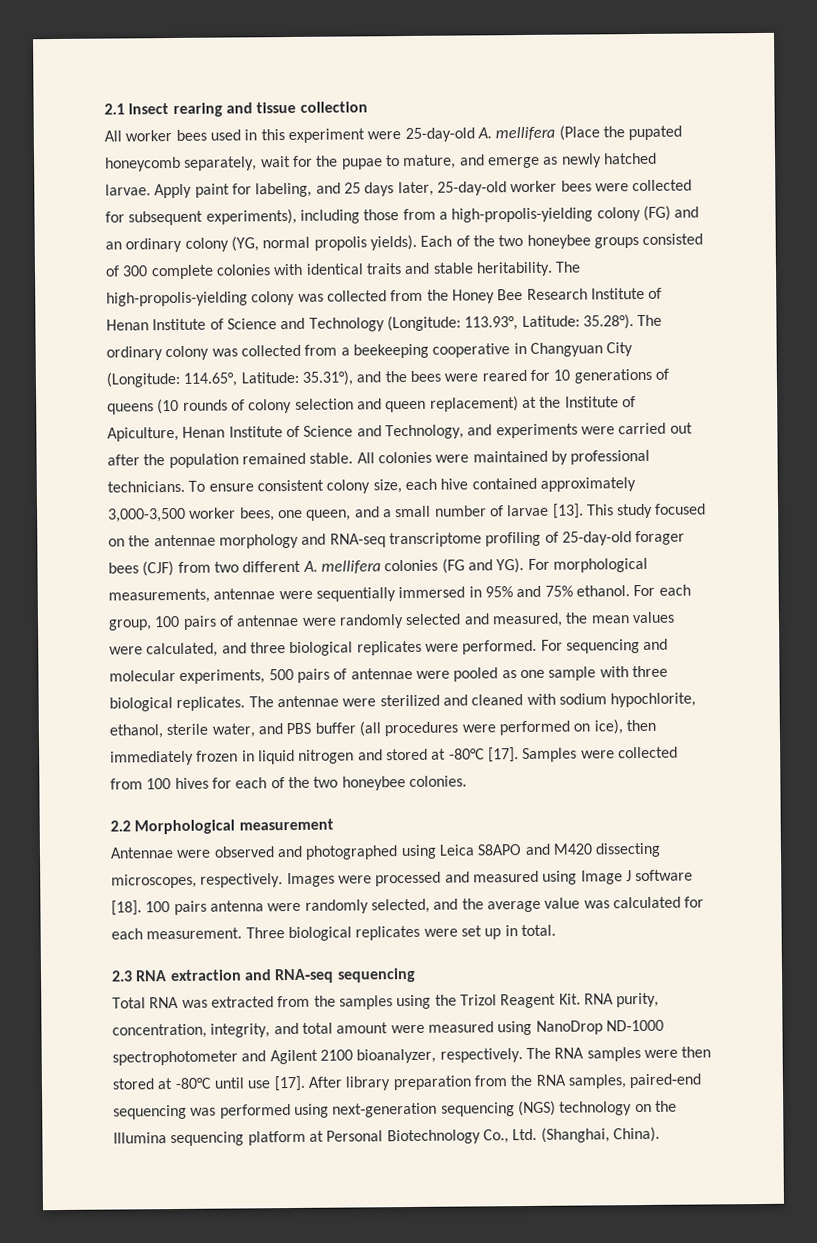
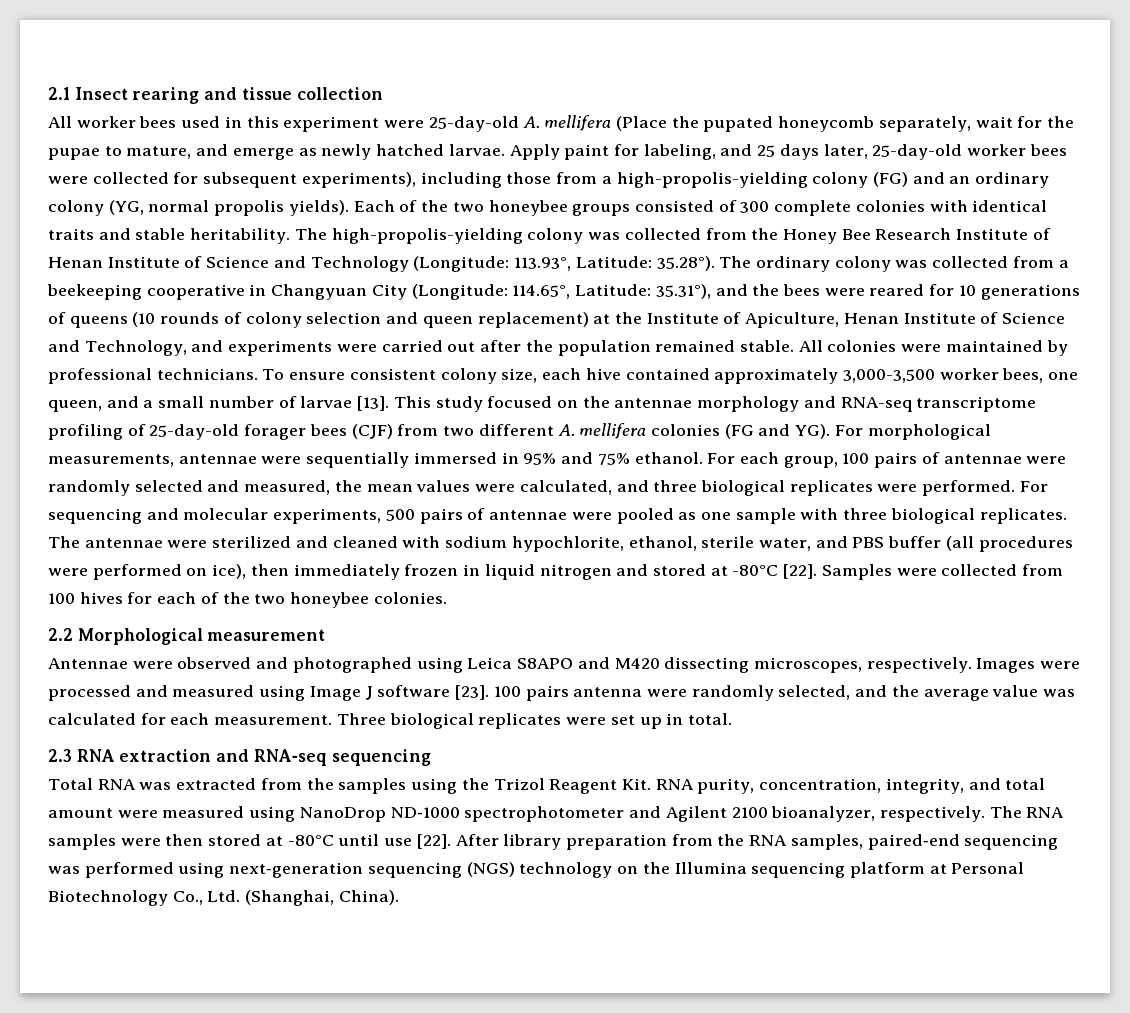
[487,747,519,763] [17]. -> [783,564,818,579] [22].
[111,900,142,916] [18]. -> [455,685,490,700] [23].
[273,1075,306,1092] [17]. -> [416,834,451,849] [22].

